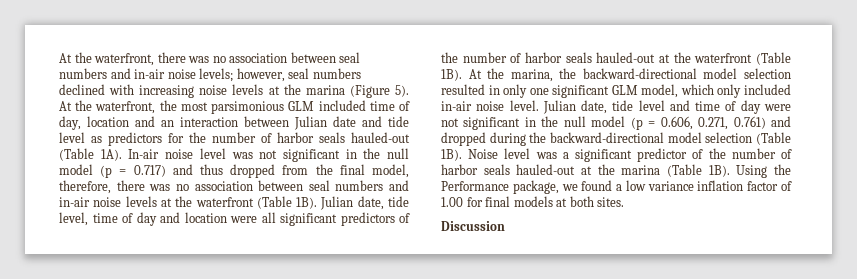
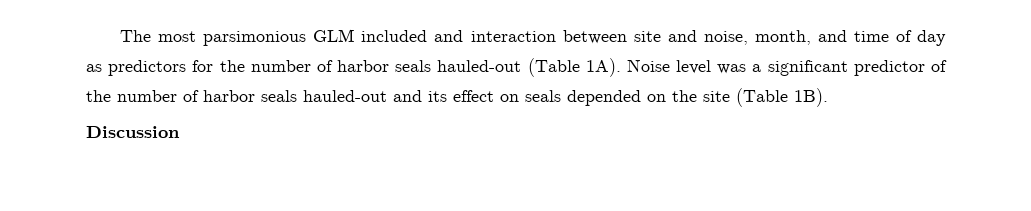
[59,52,361,66] [59,68,361,82] [59,84,409,98] [59,100,410,114] [59,116,409,130] [59,132,85,143] At the waterfront, there was no association between seal numbers and in-air noise levels; however, seal numbers declined with increasing noise levels at the marina (Figure 5). At the waterfront, the most parsimonious GLM included time of day, location and an interaction between Julian date and tide level -> [120,29,946,46] The most parsimonious GLM included and interaction between site and noise, month, and time of day
[128,148,409,162] [59,164,409,178] [59,180,409,194] [59,196,410,210] [59,212,410,226] [441,52,791,65] [441,68,791,82] [441,84,791,98] [441,100,791,114] [441,116,791,130] [441,132,791,146] [441,149,462,161] In-air noise level was not significant in the null model (p = 0.717) and thus dropped from the final model, therefore, there was no association between seal numbers and in-air noise levels at the waterfront (Table 1B). Julian date, tide level, time of day and location were all significant predictors of the number of harbor seals hauled-out at the waterfront (Table 1B). At the marina, the backward-directional model selection resulted in only one significant GLM model, which only included in-air noise level. Julian date, tide level and time of day were not significant in the null model (p = 0.606, 0.271, 0.761) and dropped during the backward-directional model selection (Table 1B). -> (621, 67) none
[581,164,791,178] [441,180,792,194] [441,196,625,207] at the marina (Table 1B). Using the Performance package, we found a low variance inflation factor of 1.00 for final models at both sites. -> [393,88,828,107] and its effect on seals depended on the site (Table 1B).

